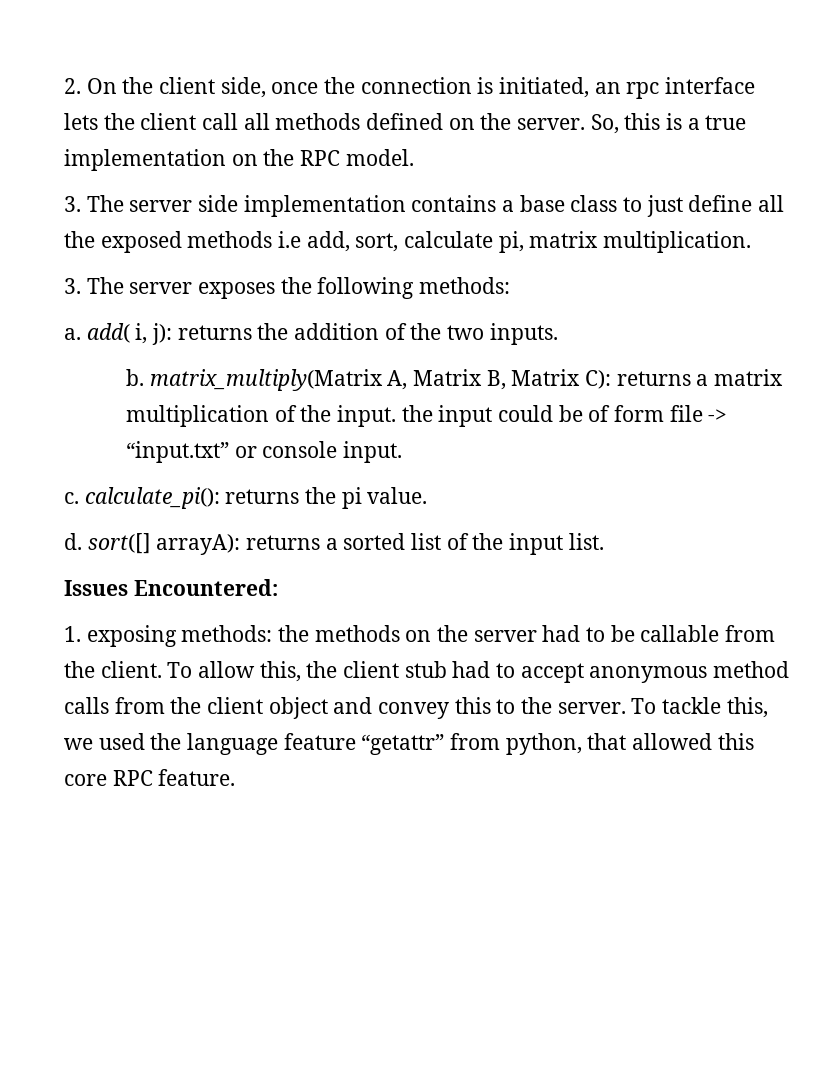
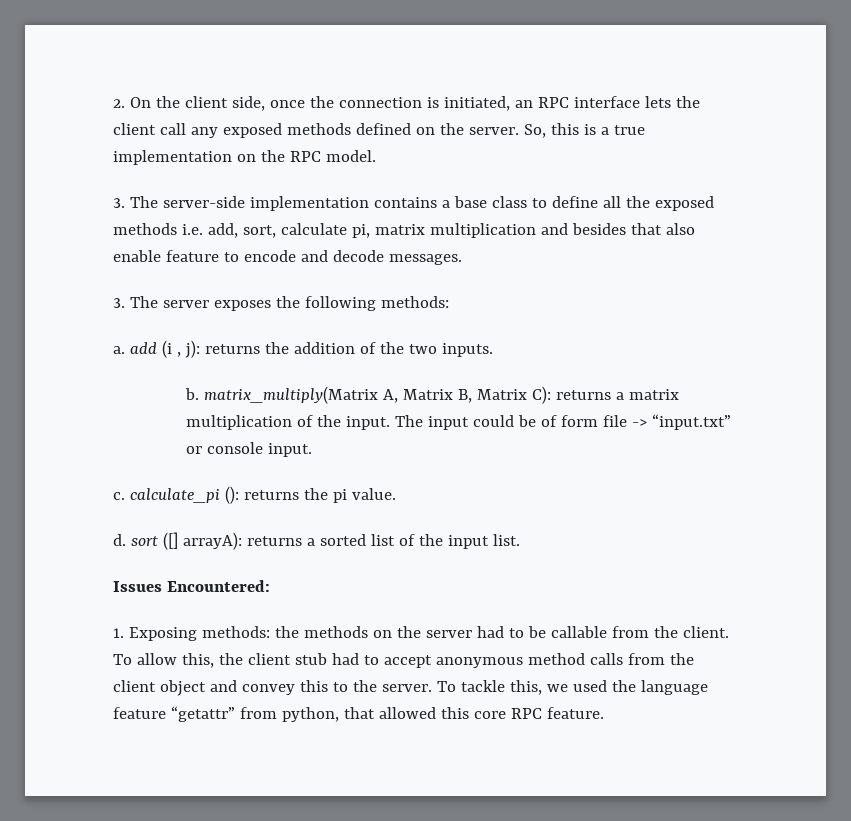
[626,82,660,99] rpc -> [537,97,569,108] RPC
[243,113,270,130] all -> [190,123,282,138] any exposed
[129,195,239,212] server side -> [162,196,245,208] server-side
[646,195,683,217] just -> (547, 203) none
[278,231,302,248] i.e -> [181,224,203,235] i.e.
[603,231,752,253] multiplication. -> [429,223,695,238] [113,250,462,265] multiplication and besides that also enable feature to encode and decode messages.
[86,323,148,344] add( i, -> [129,340,181,358] add (i ,
[401,405,433,422] the -> [395,415,424,427] The
[84,487,220,509] calculate_pi(): -> [129,486,239,504] calculate_pi ():
[87,533,151,554] sort([] -> [130,532,178,550] sort ([]
[86,625,177,647] exposing -> [128,627,197,641] Exposing

